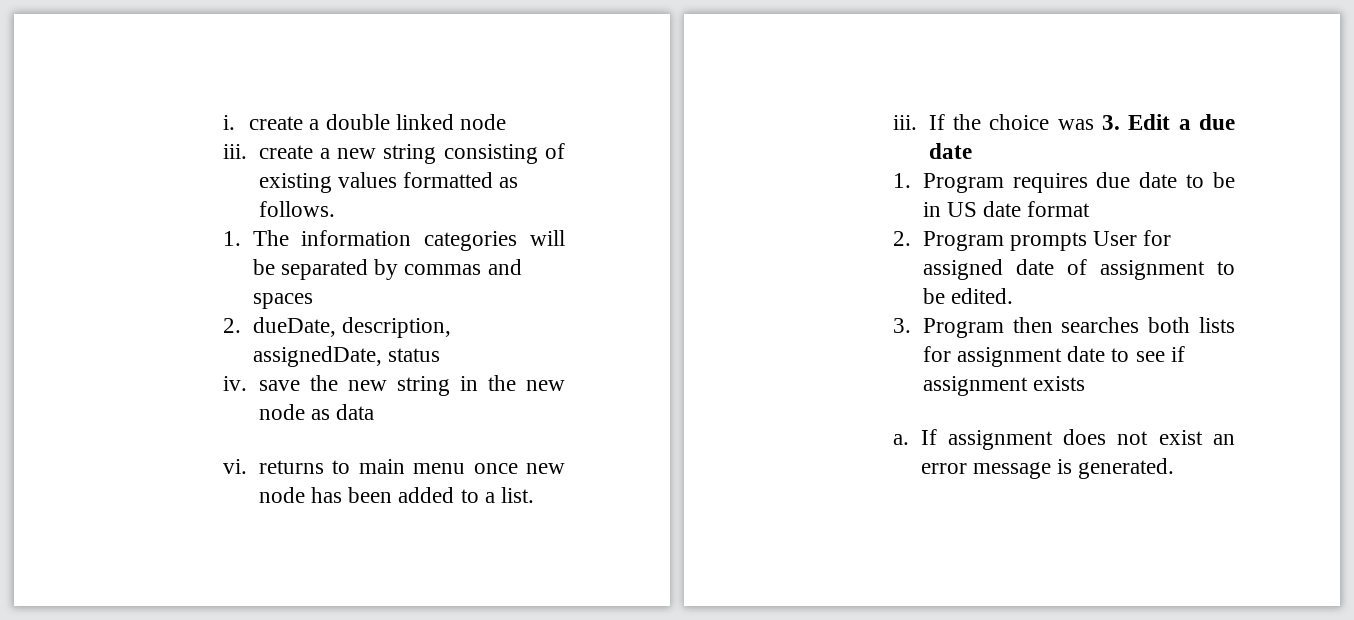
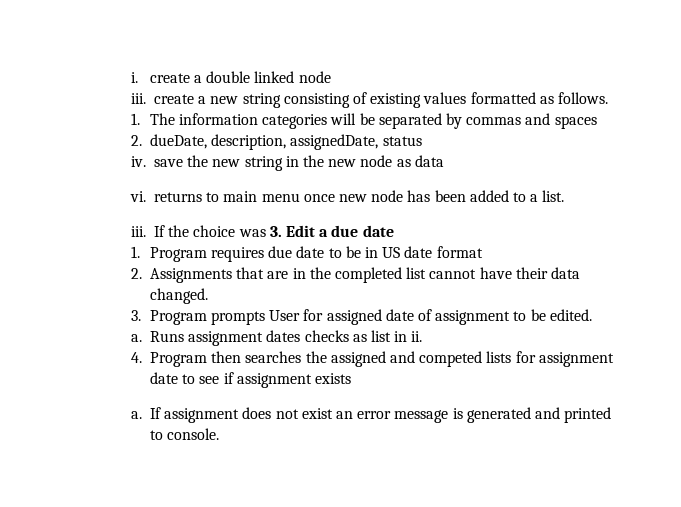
(912, 238) none -> [150,267,580,283] [150,288,209,304] [131,310,142,321] Assignments that are in the completed list cannot have their data changed. // 3.
[893,317,1191,338] 3. Program then searches both -> [131,330,423,346] [131,351,483,367] a. Runs assignment dates checks as list in ii. // 4. Program then searches the assigned and competed
[1078,458,1175,479] generated. -> [466,407,612,423] [150,428,220,440] generated and printed to console.

